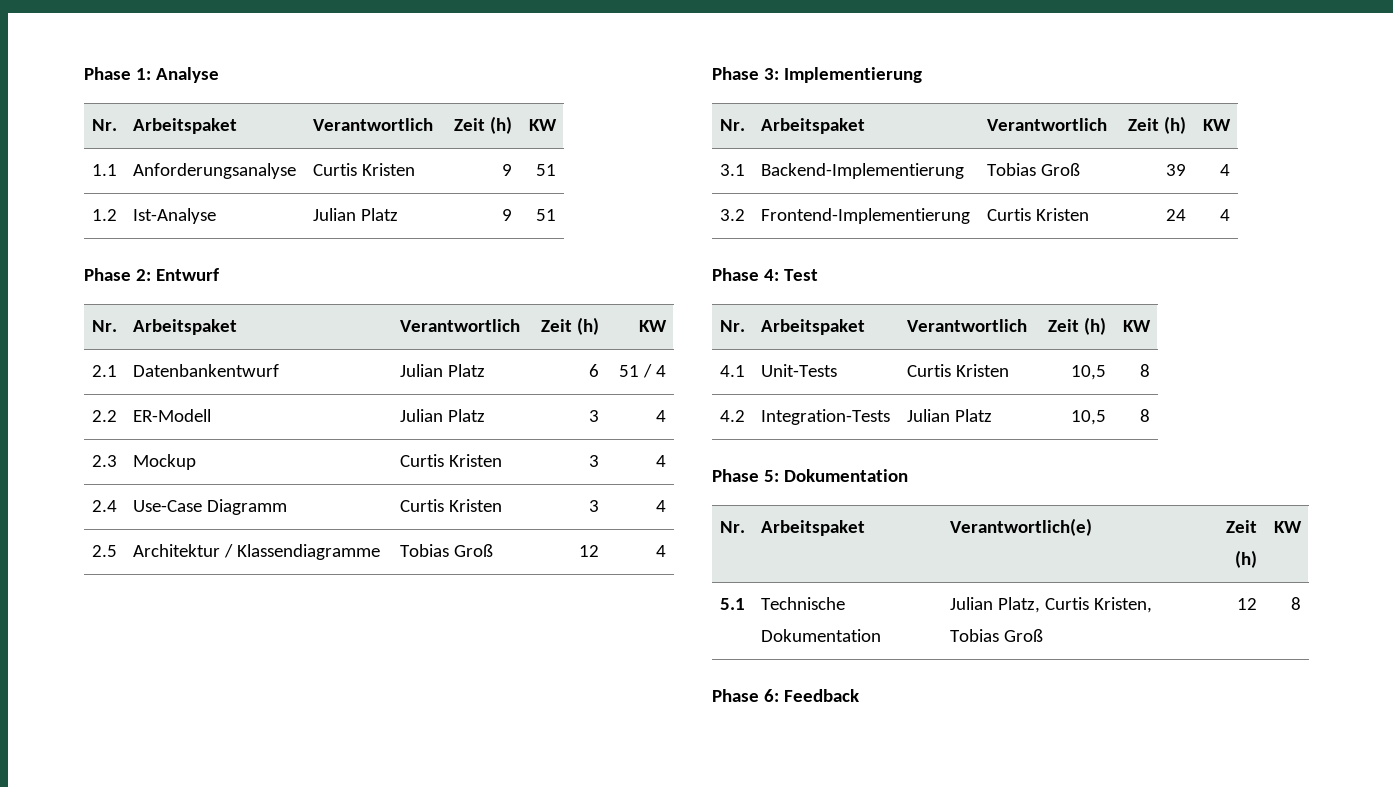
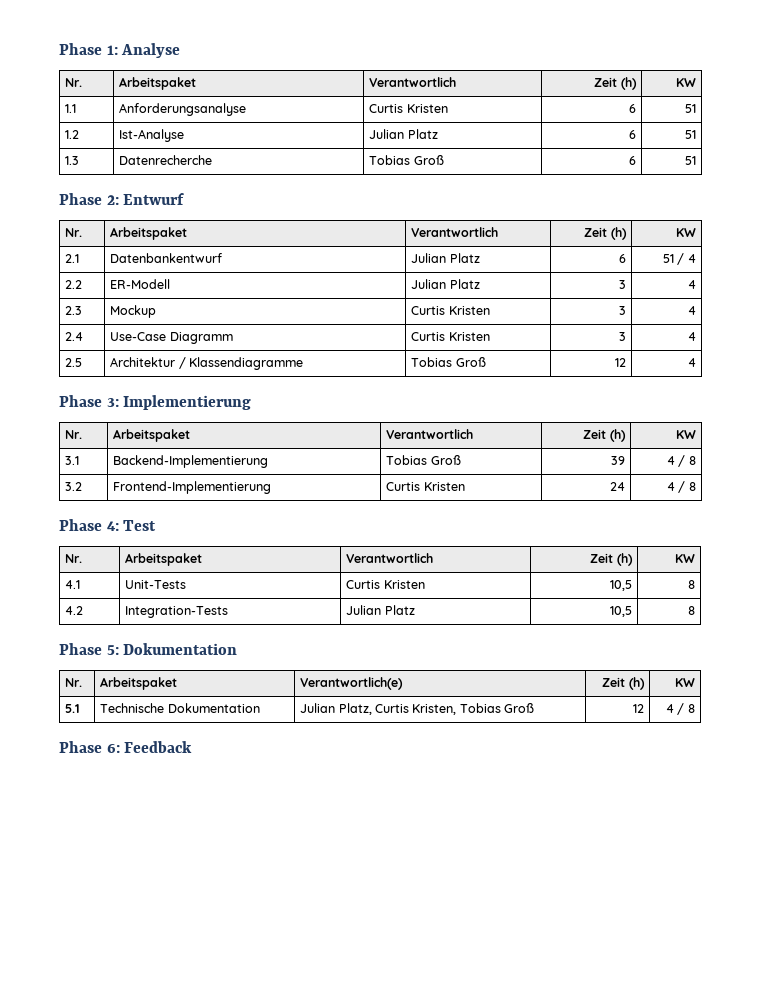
[502,164,513,176] 9 -> [628,104,636,113] 6
[502,209,513,221] 9 -> [628,130,636,139] [684,130,696,139] [65,156,80,165] [119,155,213,165] [369,155,444,165] [628,156,636,165] 6 | 51 // 1.3 | Datenrecherche | Tobias Groß | 6
(1231, 170) none -> [678,455,696,467] / 8
(1231, 215) none -> [678,481,696,493] / 8
(1258, 604) none -> [665,703,685,715] 4 /

